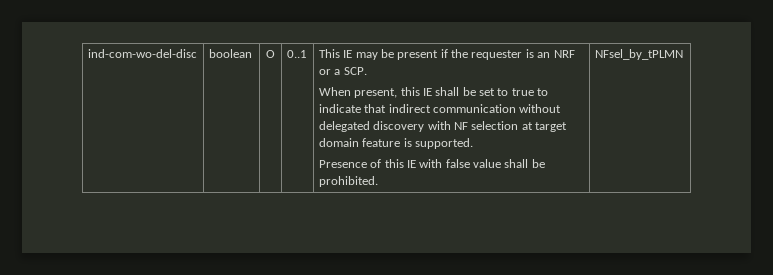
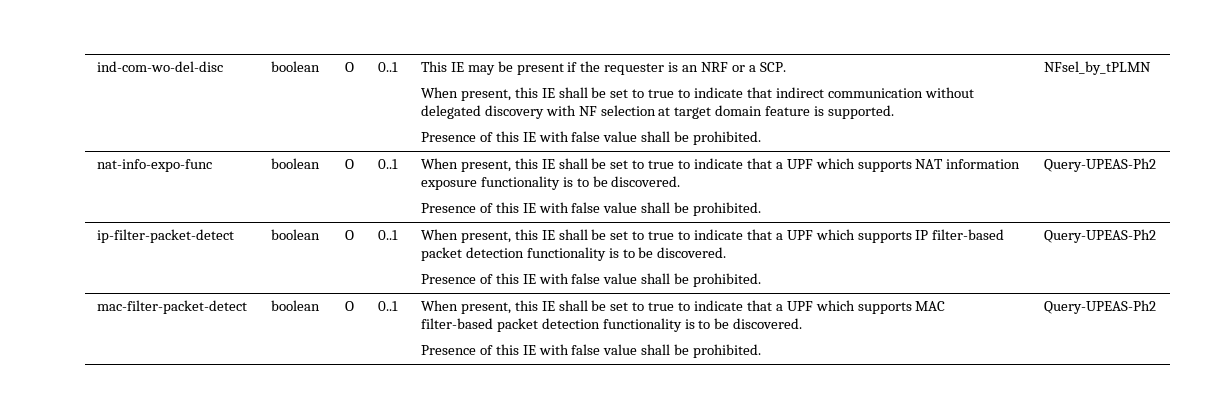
(683, 54) none -> [96,159,212,172] [270,158,320,169] [345,159,354,169] [377,159,398,169] [420,158,1021,172] [420,176,681,190] [420,202,762,216] [1043,158,1156,172] [96,229,234,243] [270,229,320,240] [345,230,354,240] [377,230,398,240] [420,229,1005,243] [420,247,727,261] [420,273,762,287] [1043,229,1156,243] [96,300,247,314] [270,300,320,311] [345,301,354,311] [377,301,398,311] [420,300,946,314] [420,318,803,332] [420,344,762,358] [1043,300,1156,314] // nat-info-expo-func | boolean | O | 0..1 | When present, this IE shall be set to true to indicate that a UPF which supports NAT information exposure functionality is to be discovered. // Presence of this IE with false value shall be prohibited. | Query-UPEAS-Ph2 // ip-filter-packet-detect | boolean | O | 0..1 | When present, this IE shall be set to true to indicate that a UPF which supports IP filter-based packet detection functionality is to be discovered. // Presence of this IE with false value shall be prohibited. | Query-UPEAS-Ph2 // mac-filter-packet-detect | boolean | O | 0..1 | When present, this IE shall be set to true to indicate that a UPF which supports MAC filter-based packet detection functionality is to be discovered. // Presence of this IE with false value shall be prohibited. | Query-UPEAS-Ph2

